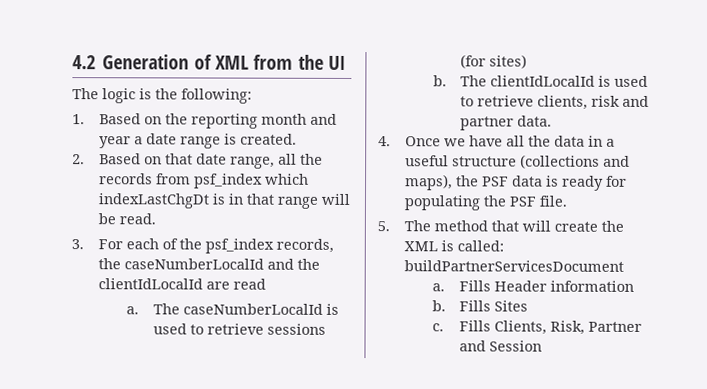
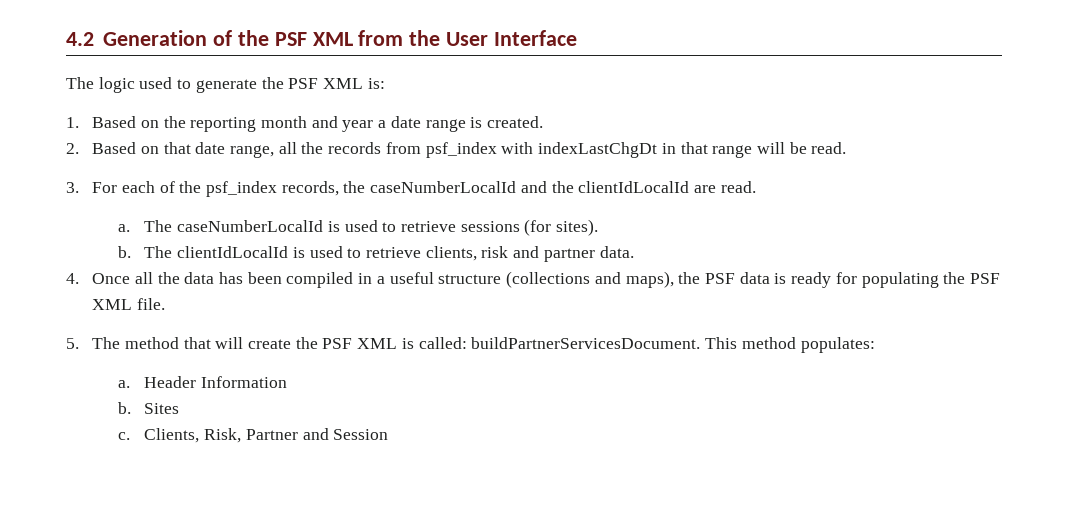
(212, 62) none -> [237,30,307,46] the PSF
[328,55,347,70] UI -> [446,30,578,46] User Interface
[139,88,252,104] is the following: -> [139,77,385,93] used to generate the PSF XML is:
[265,173,310,185] [98,193,227,209] which indexLastChgDt is -> [501,142,658,158] with indexLastChgDt
[233,278,267,290] read -> [720,181,756,193] read.
[488,54,527,69] sites) -> [556,219,599,236] sites).
[444,135,504,147] we have -> (131, 278) none
(586, 141) none -> [219,272,354,288] has been compiled
(537, 201) none -> [92,299,133,310] XML
(625, 226) none -> [322,338,353,349] PSF
[404,260,625,272] [431,280,634,292] [431,300,491,312] buildPartnerServicesDocument // a. Fills Header information // b. Fills -> [471,337,875,353] [118,376,288,388] [118,402,132,414] buildPartnerServicesDocument. This method populates: // a. Header Information // b.
[458,320,491,332] Fills -> (131, 436) none

